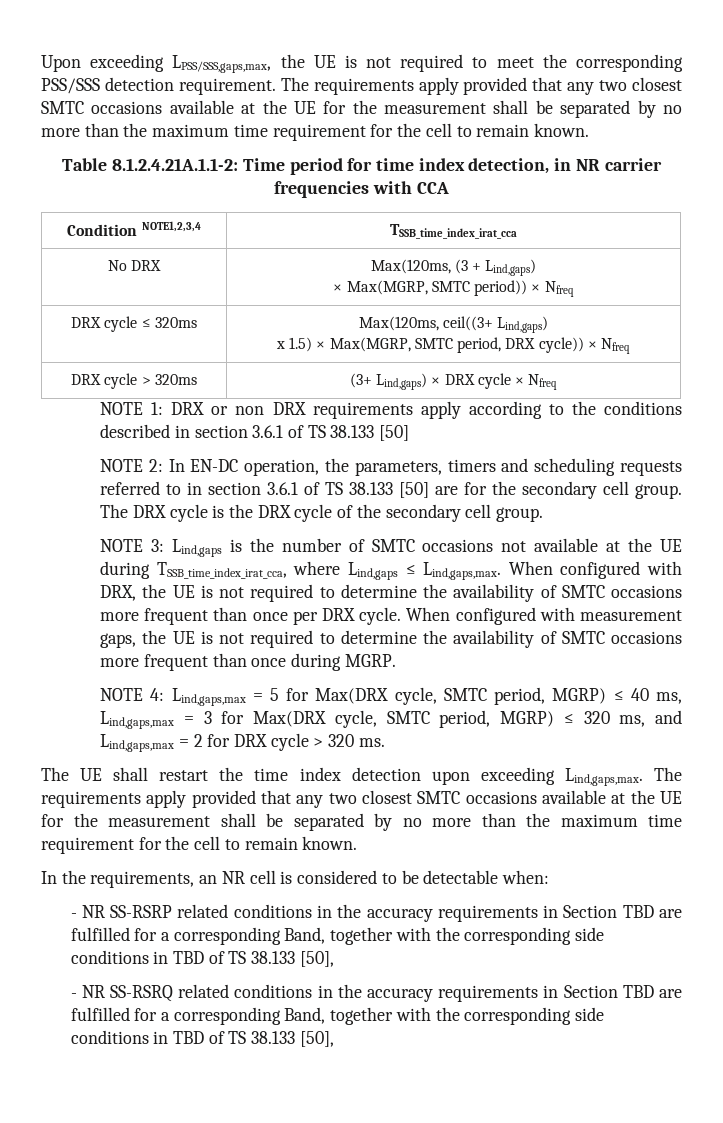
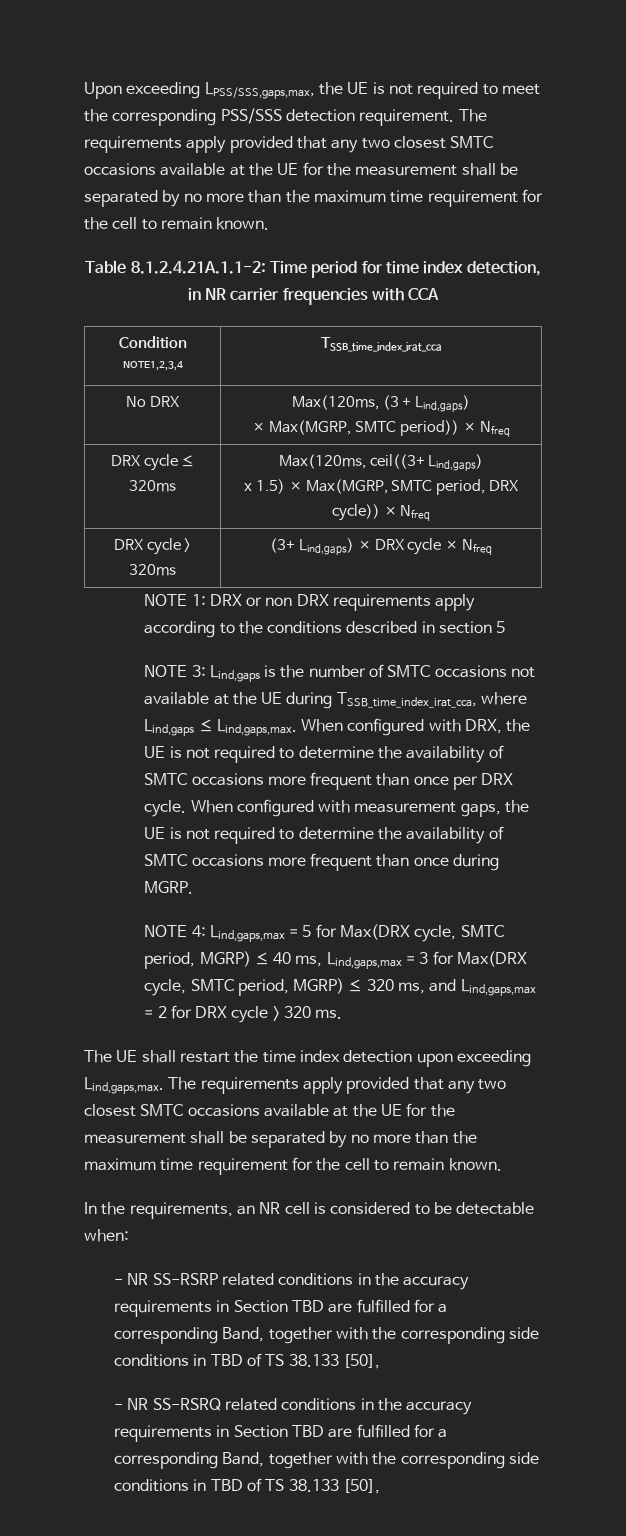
[252,425,410,441] [100,458,682,476] [100,481,682,499] [100,504,544,522] 3.6.1 of TS 38.133 [50] // NOTE 2: In EN-DC operation, the parameters, timers and scheduling requests referred to in section 3.6.1 of TS 38.133 [50] are for the secondary cell group. The DRX cycle is the DRX cycle of the secondary cell group. -> [496,621,506,633] 5

